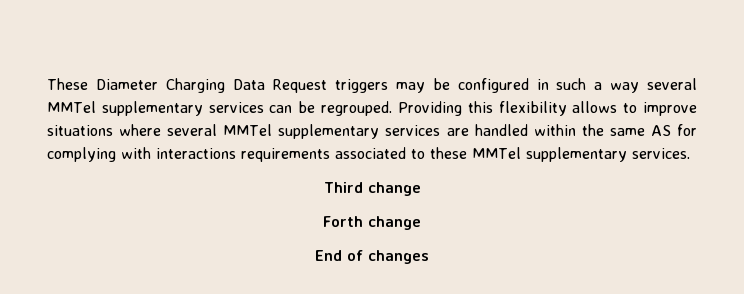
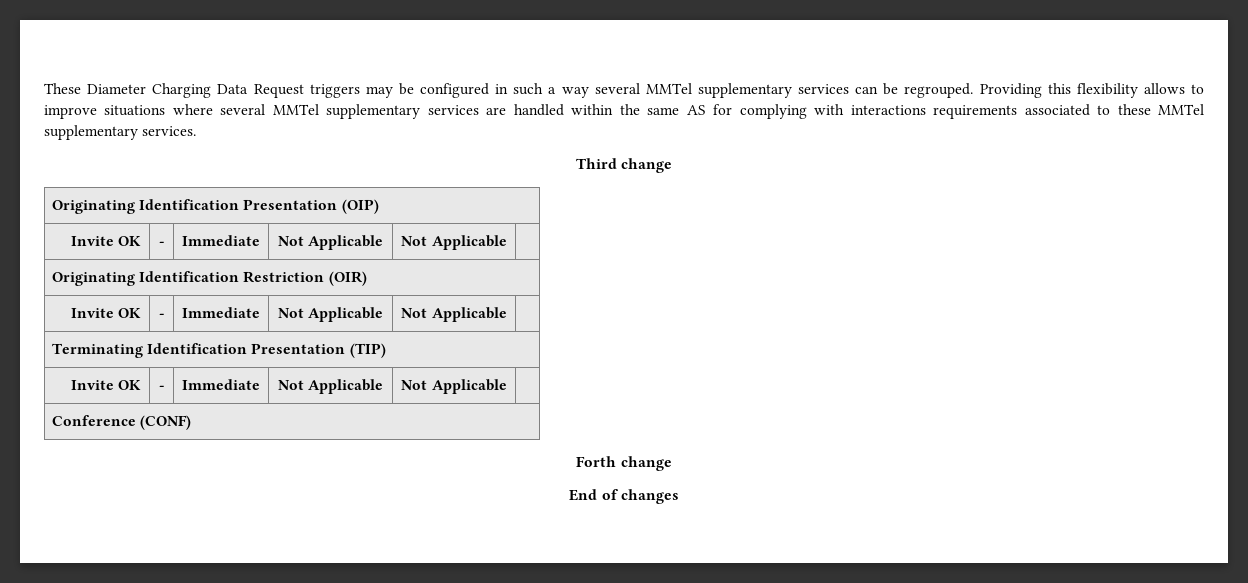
(421, 189) none -> [52,199,379,214] [70,236,141,246] [158,241,165,246] [182,235,260,246] [277,235,384,250] [401,235,507,250] [52,271,367,286] [70,308,141,318] [158,313,165,318] [182,307,260,318] [277,307,384,322] [401,307,507,322] [52,343,386,358] [70,380,141,390] [158,385,165,390] [182,379,260,390] [277,379,384,394] [401,379,507,394] [52,415,192,430] // Originating Identification Presentation (OIP) // Invite OK | - | Immediate | Not Applicable | Not Applicable | // Originating Identification Restriction (OIR) // Invite OK | - | Immediate | Not Applicable | Not Applicable | // Terminating Identification Presentation (TIP) // Invite OK | - | Immediate | Not Applicable | Not Applicable | // Conference (CONF)

